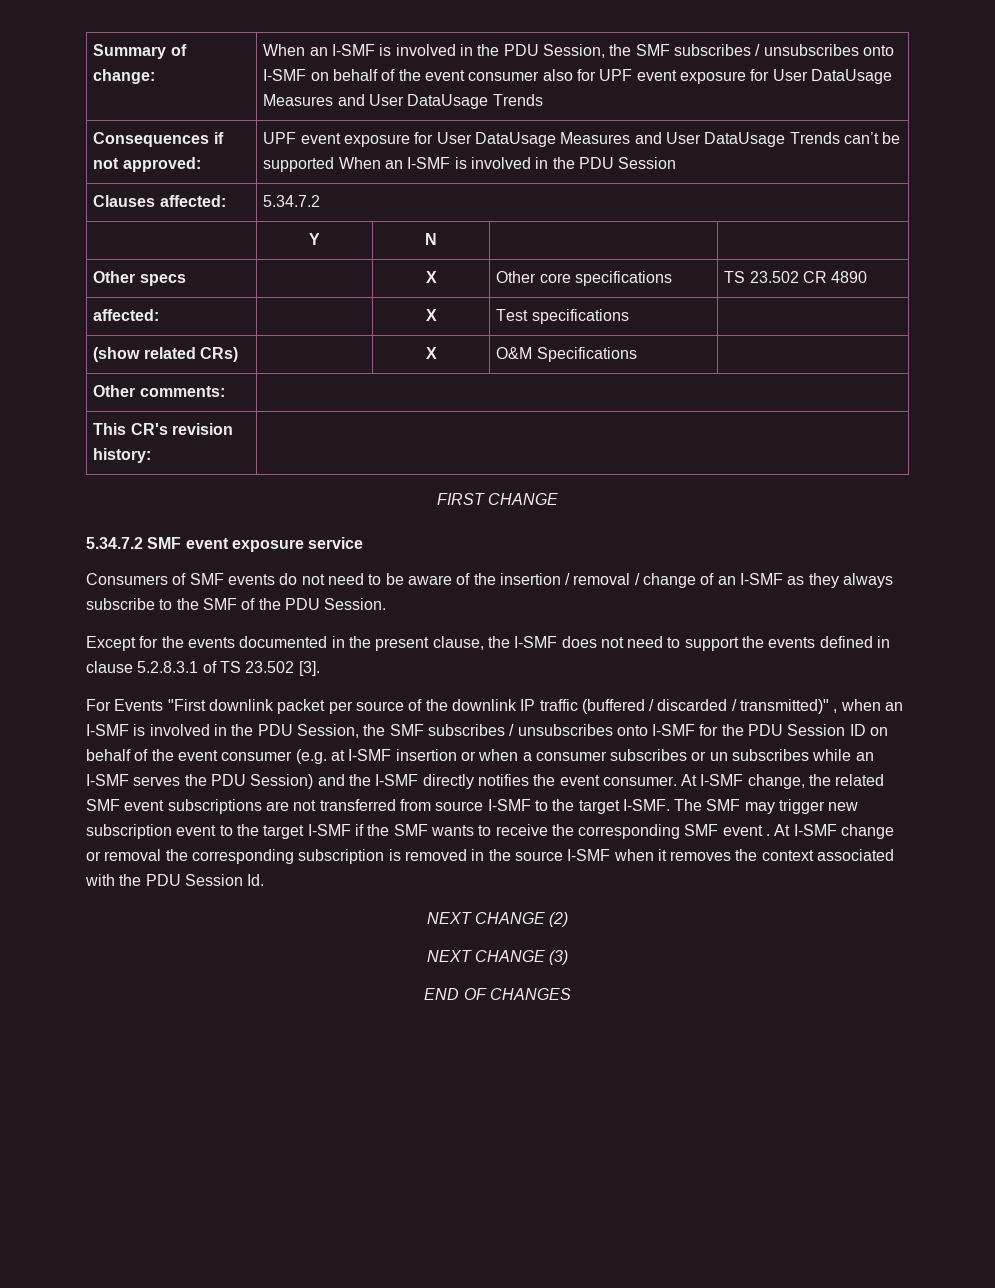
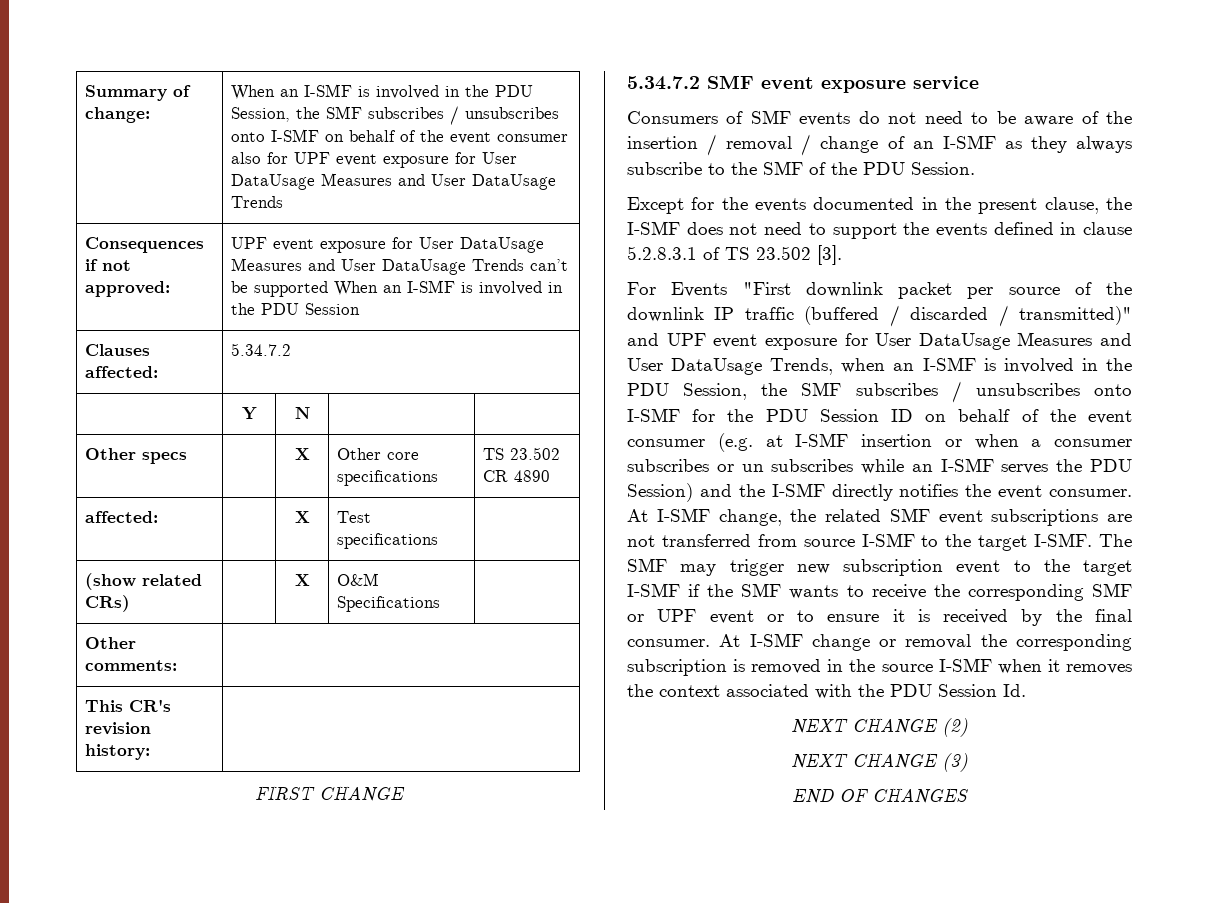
[833,709,838,713] , -> [627,332,1132,350] [627,358,834,375] and UPF event exposure for User DataUsage Measures and User DataUsage Trends,
[722,825,771,836] event . -> [627,609,1132,626] [627,639,710,647] or UPF event or to ensure it is received by the final consumer.

